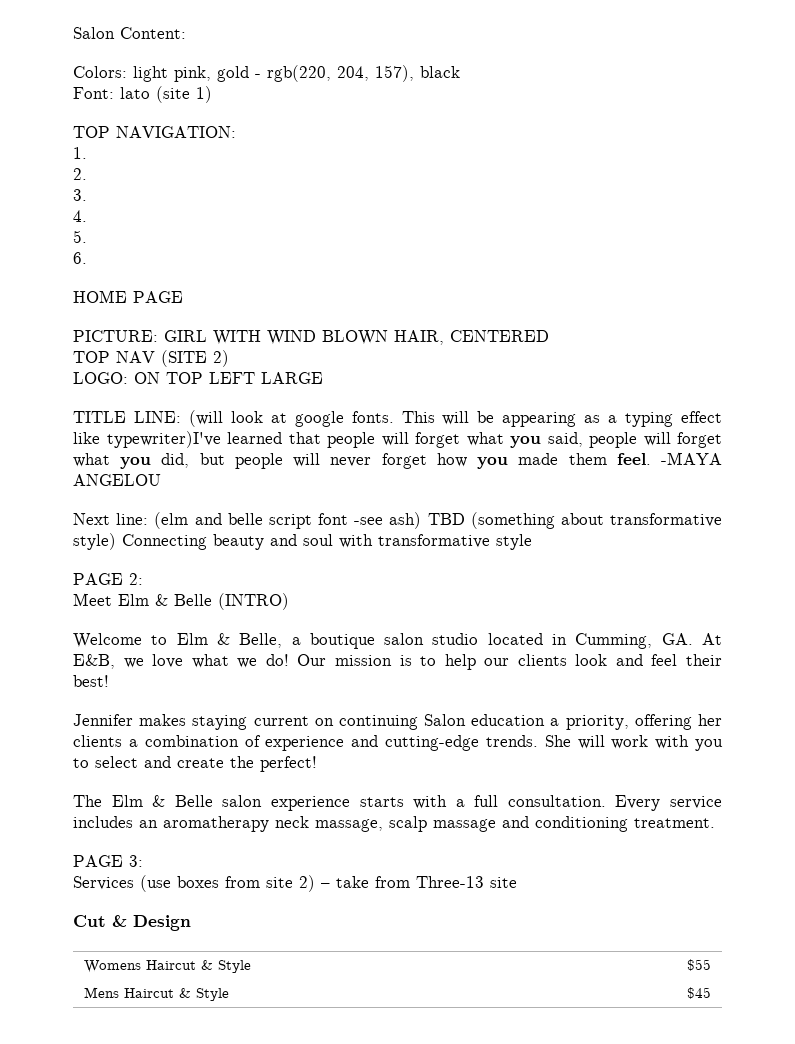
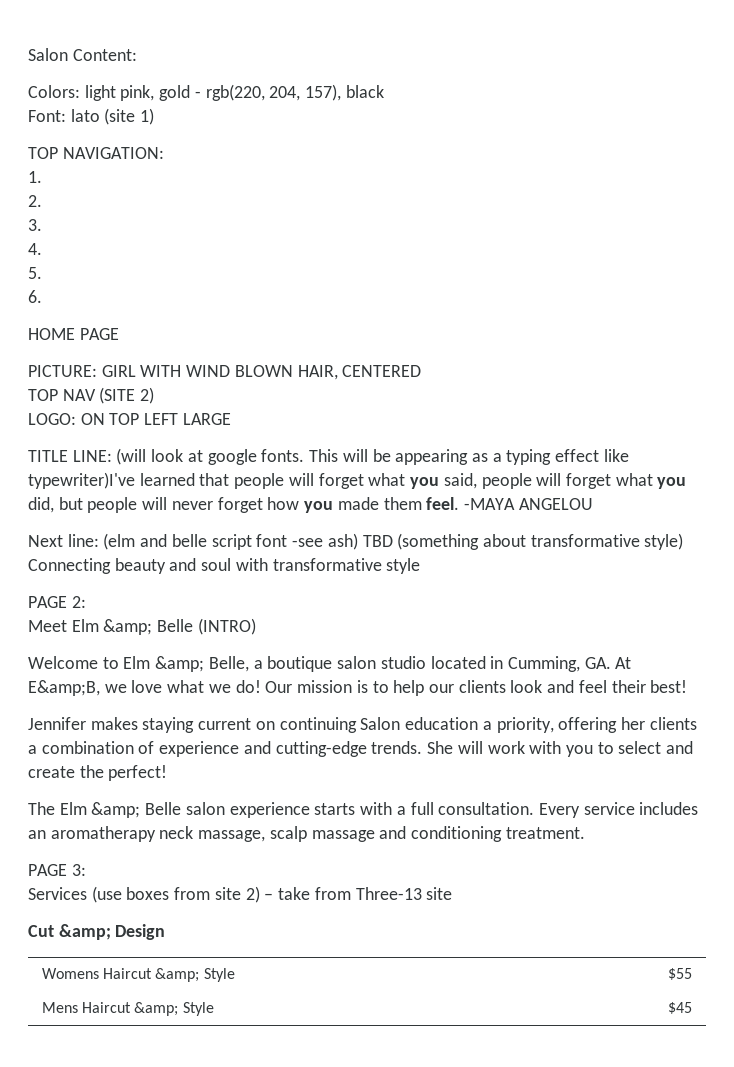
[155,594,168,606] & -> [103,619,153,635] &amp;
[216,633,230,645] & -> [155,656,205,672] &amp;
[73,654,115,669] E&B, -> [28,680,100,696] E&amp;B,
[152,795,166,807] & -> [91,802,141,818] &amp;
[112,915,127,927] & -> [58,924,111,940] &amp;
[200,960,213,970] & -> [155,968,200,982] &amp;
[178,988,191,998] & -> [134,1002,179,1016] &amp;

